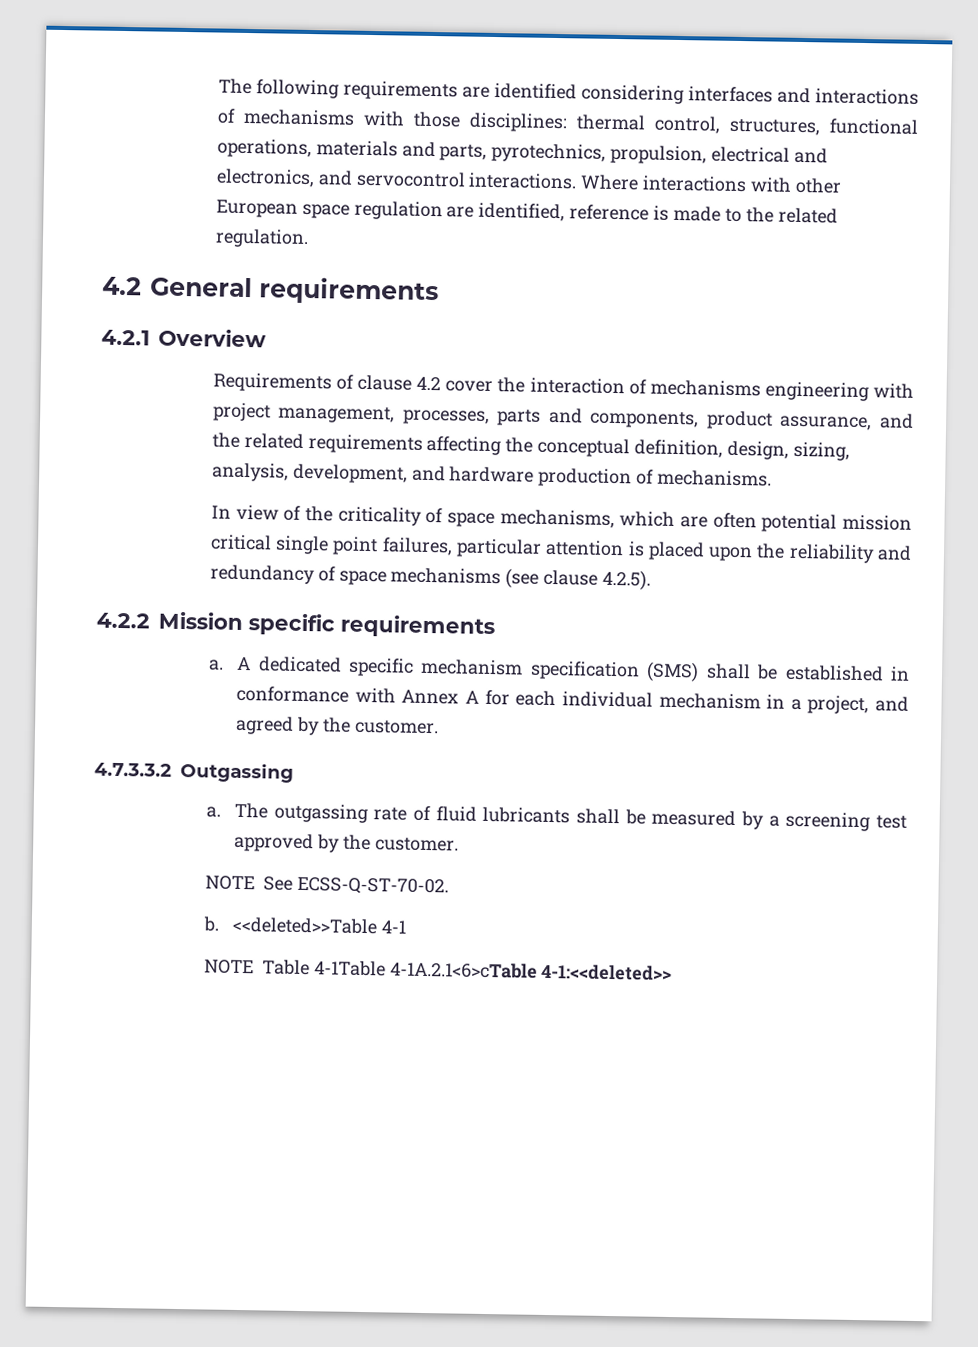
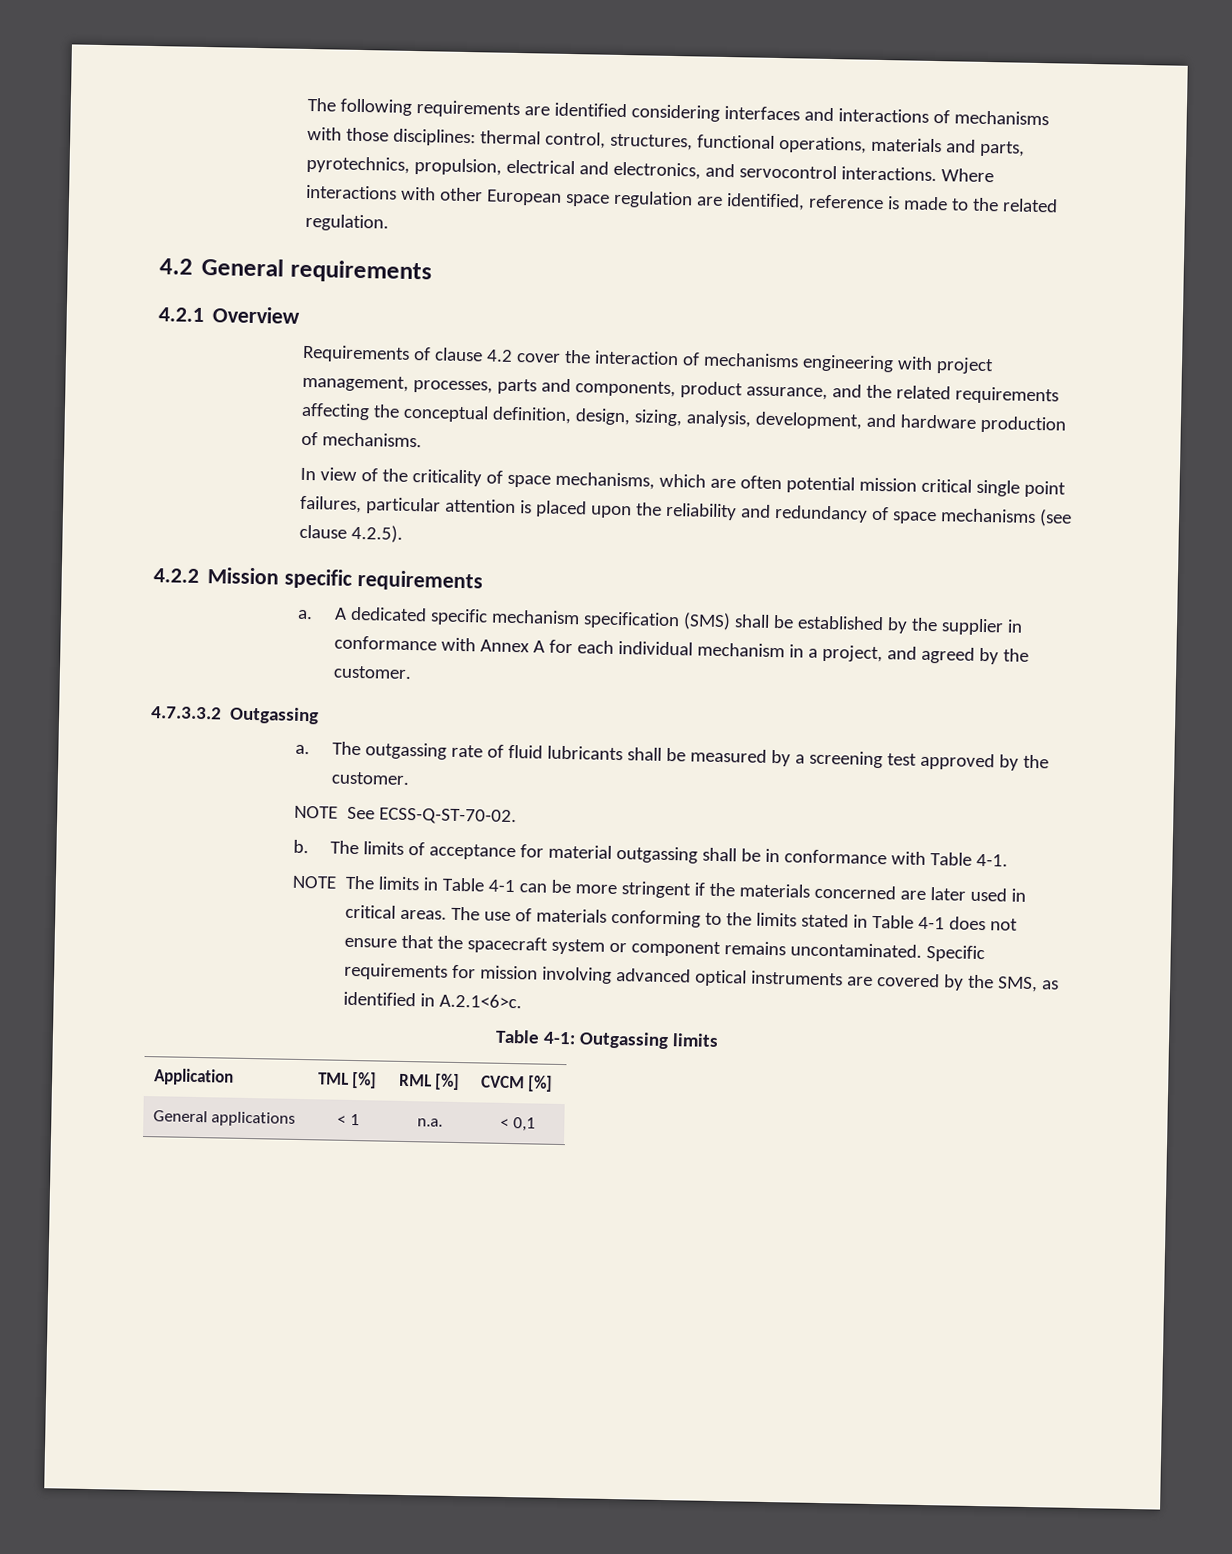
(884, 673) none -> [886,617,1004,636] by the supplier
[232,916,406,935] [203,959,673,982] <<deleted>>Table 4-1 // NOTE Table 4-1Table 4-1A.2.1<6>cTable 4-1:<<deleted>> -> [329,840,1008,867] [292,875,1026,902] [344,904,1018,931] [343,934,985,963] [343,962,1059,993] [342,991,522,1009] [495,1029,719,1050] [153,1068,234,1086] [317,1071,378,1089] [398,1073,461,1091] [480,1075,554,1092] [152,1110,297,1127] [337,1113,360,1126] [417,1118,443,1127] [500,1117,536,1132] The limits of acceptance for material outgassing shall be in conformance with Table 4-1. // NOTE The limits in Table 4-1 can be more stringent if the materials concerned are later used in critical areas. The use of materials conforming to the limits stated in Table 4-1 does not ensure that the spacecraft system or component remains uncontaminated. Specific requirements for mission involving advanced optical instruments are covered by the SMS, as identified in A.2.1<6>c. // Table 4-1: Outgassing limits // Application | TML [%] | RML [%] | CVCM [%] // General applications | < 1 | n.a. | < 0,1

